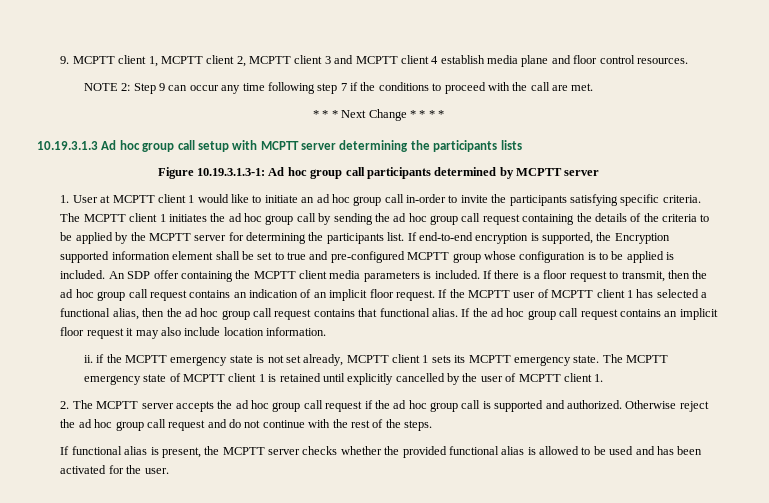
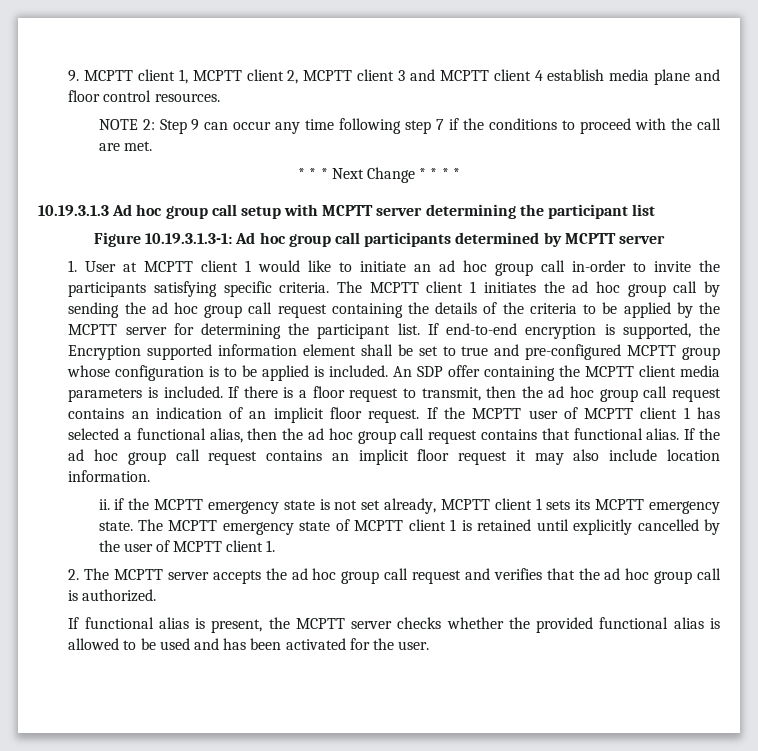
[433,140,522,152] participants lists -> [548,204,656,219] participant list
[326,233,384,244] participants -> [317,324,391,339] participant
[364,400,373,409] if -> [464,568,575,580] and verifies that
[494,400,565,412] supported and -> (79, 595) none
[625,400,709,412] [60,419,433,431] Otherwise reject the ad hoc group call request and do not continue with the rest of the steps. -> (157, 595) none

